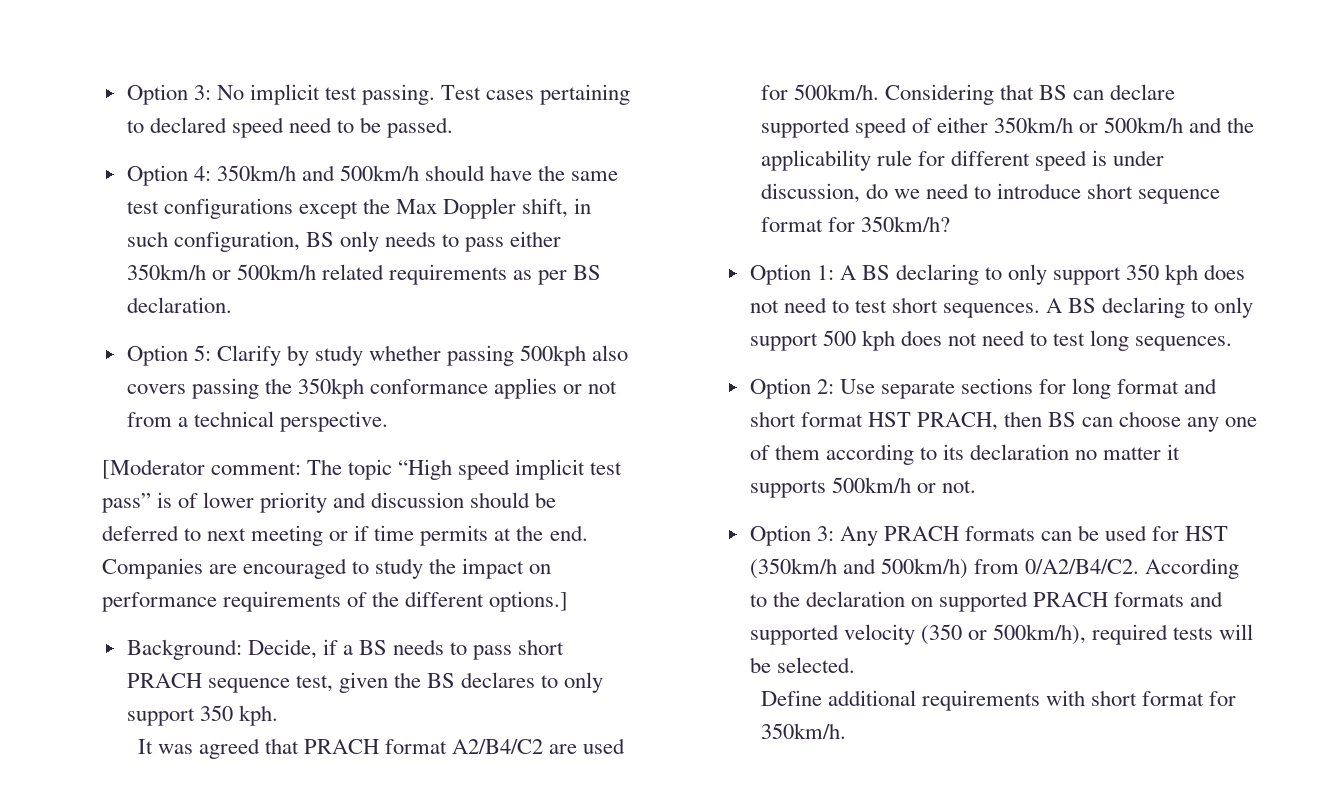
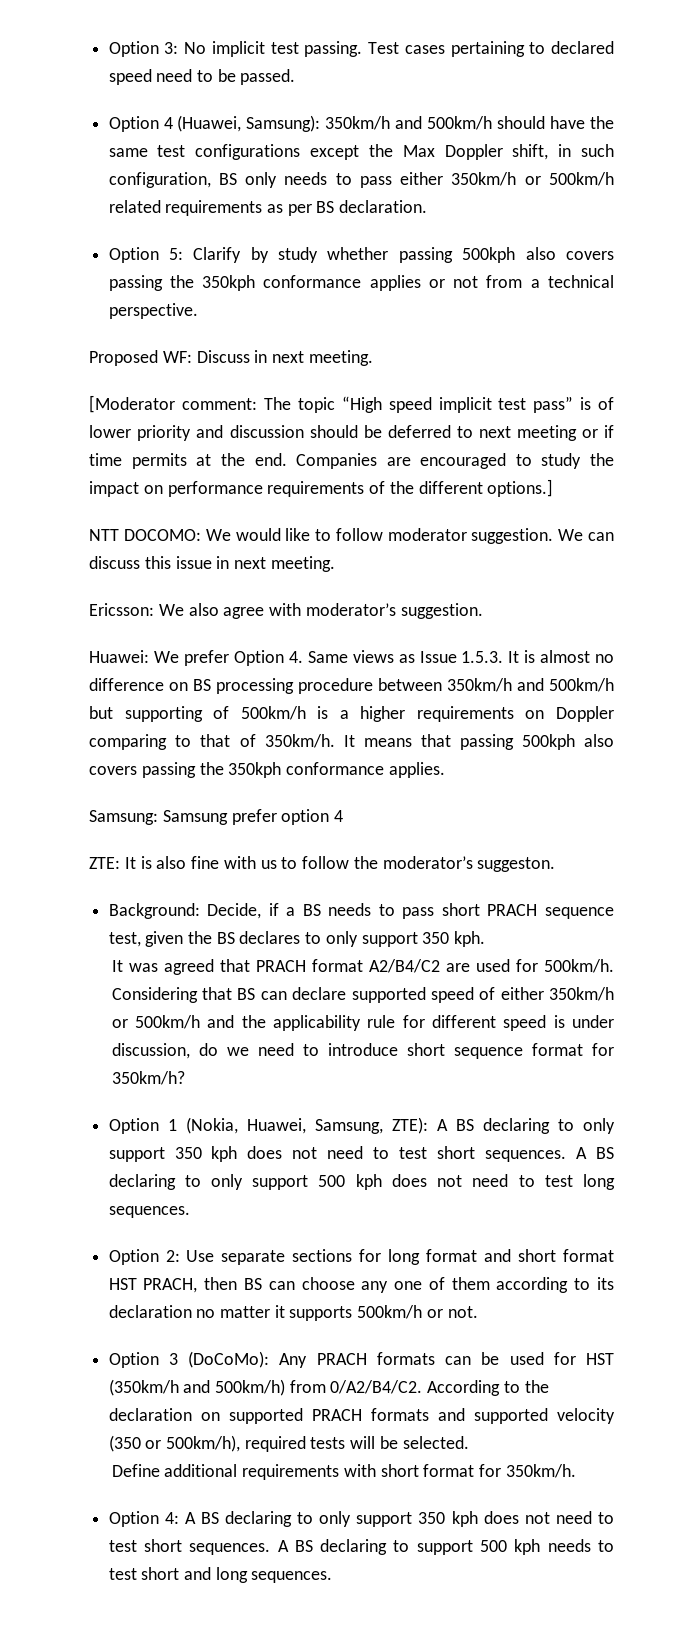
[193,166,211,181] 4: -> [163,115,321,132] 4 (Huawei, Samsung):
(388, 421) none -> [89,350,373,366] // Proposed WF: Discuss in next meeting.
(569, 601) none -> [89,528,614,544] [89,556,335,572] [89,603,483,619] [89,650,614,666] [89,678,614,694] [89,706,614,722] [89,734,614,750] [89,762,445,778] [89,809,344,825] [89,856,556,872] // NTT DOCOMO: We would like to follow moderator suggestion. We can discuss this issue in next meeting. // Ericsson: We also agree with moderator’s suggestion. // Huawei: We prefer Option 4. Same views as Issue 1.5.3. It is almost no difference on BS processing procedure between 350km/h and 500km/h but supporting of 500km/h is a higher requirements on Doppler comparing to that of 350km/h. It means that passing 500kph also covers passing the 350kph conformance applies. // Samsung: Samsung prefer option 4 // ZTE: It is also fine with us to follow the moderator’s suggeston.
[816,265,834,280] 1: -> [167,1117,428,1134] 1 (Nokia, Huawei, Samsung, ZTE):
[816,526,834,541] 3: -> [168,1351,270,1368] 3 (DoCoMo):
(846, 731) none -> [108,1511,615,1527] [108,1539,614,1555] [108,1567,333,1583] // Option 4: A BS declaring to only support 350 kph does not need to test short sequences. A BS declaring to support 500 kph needs to test short and long sequences.

